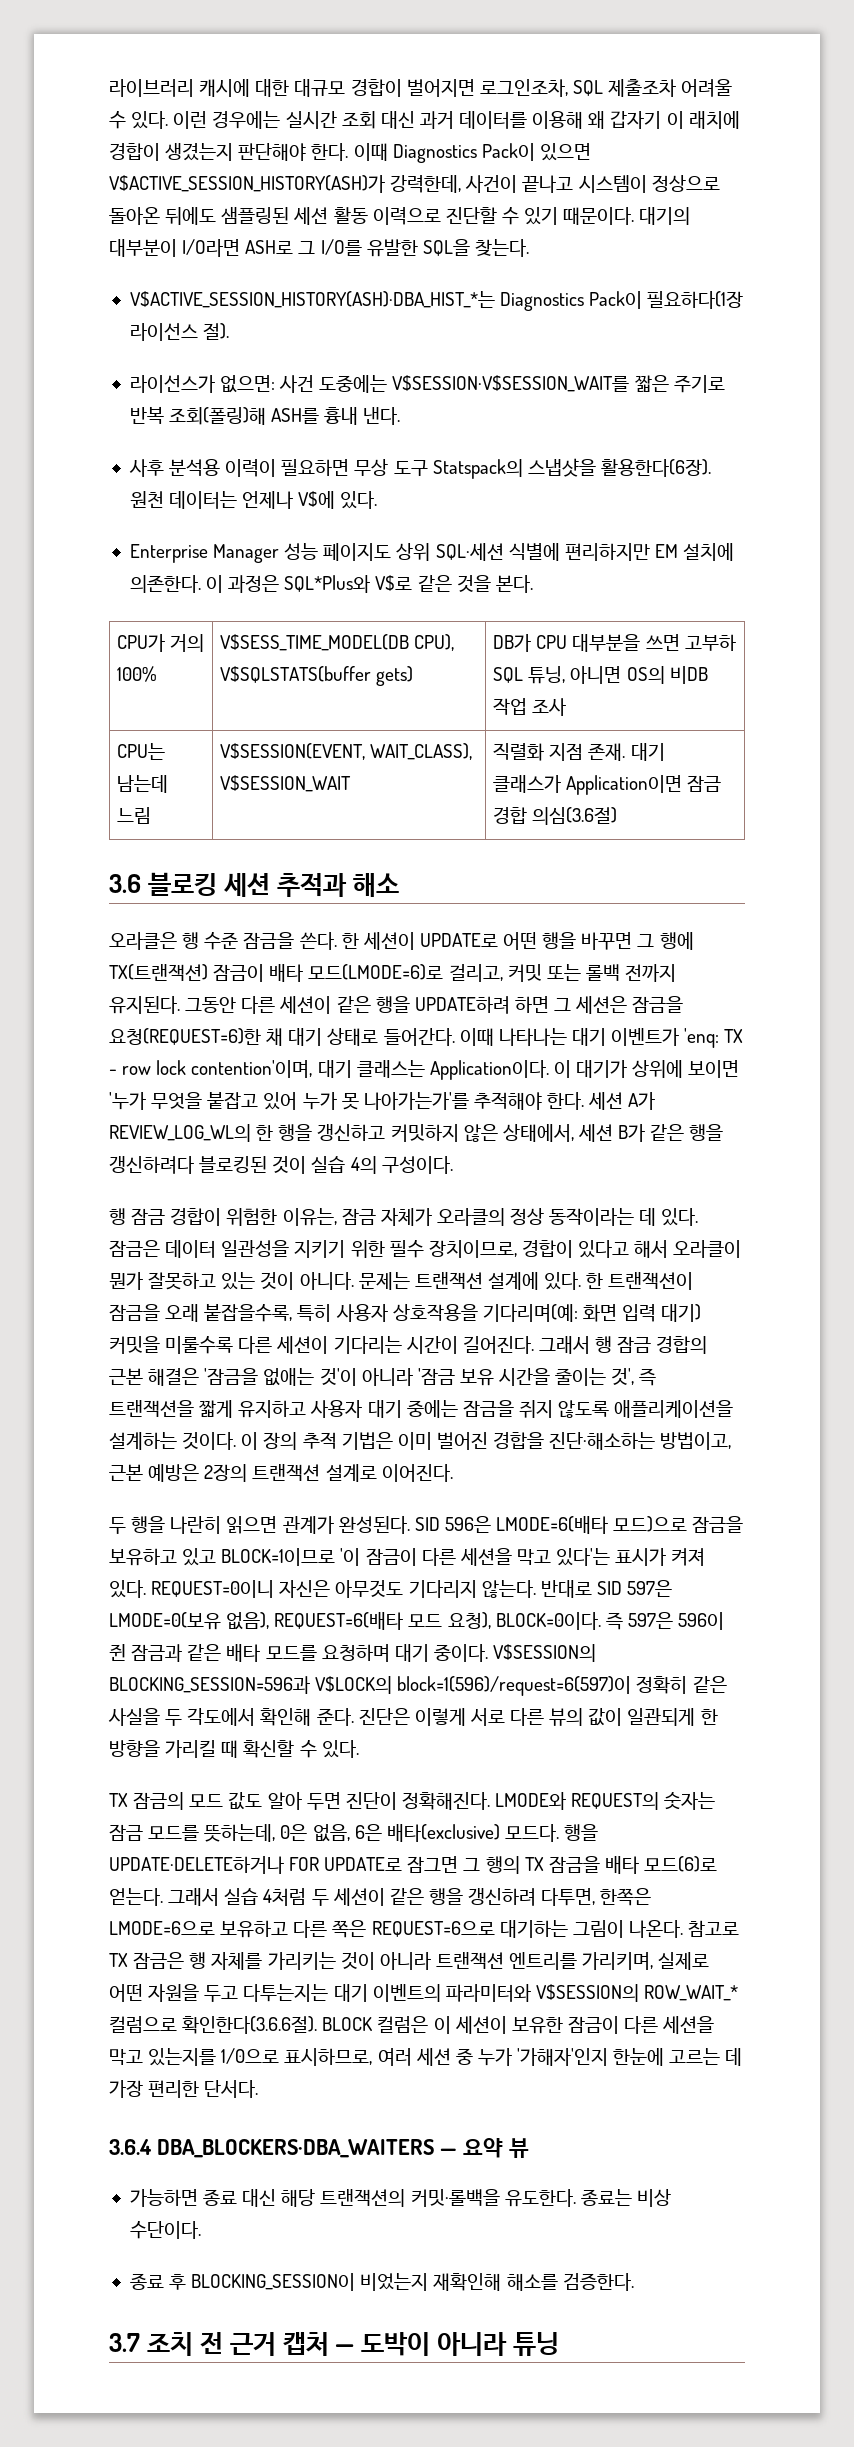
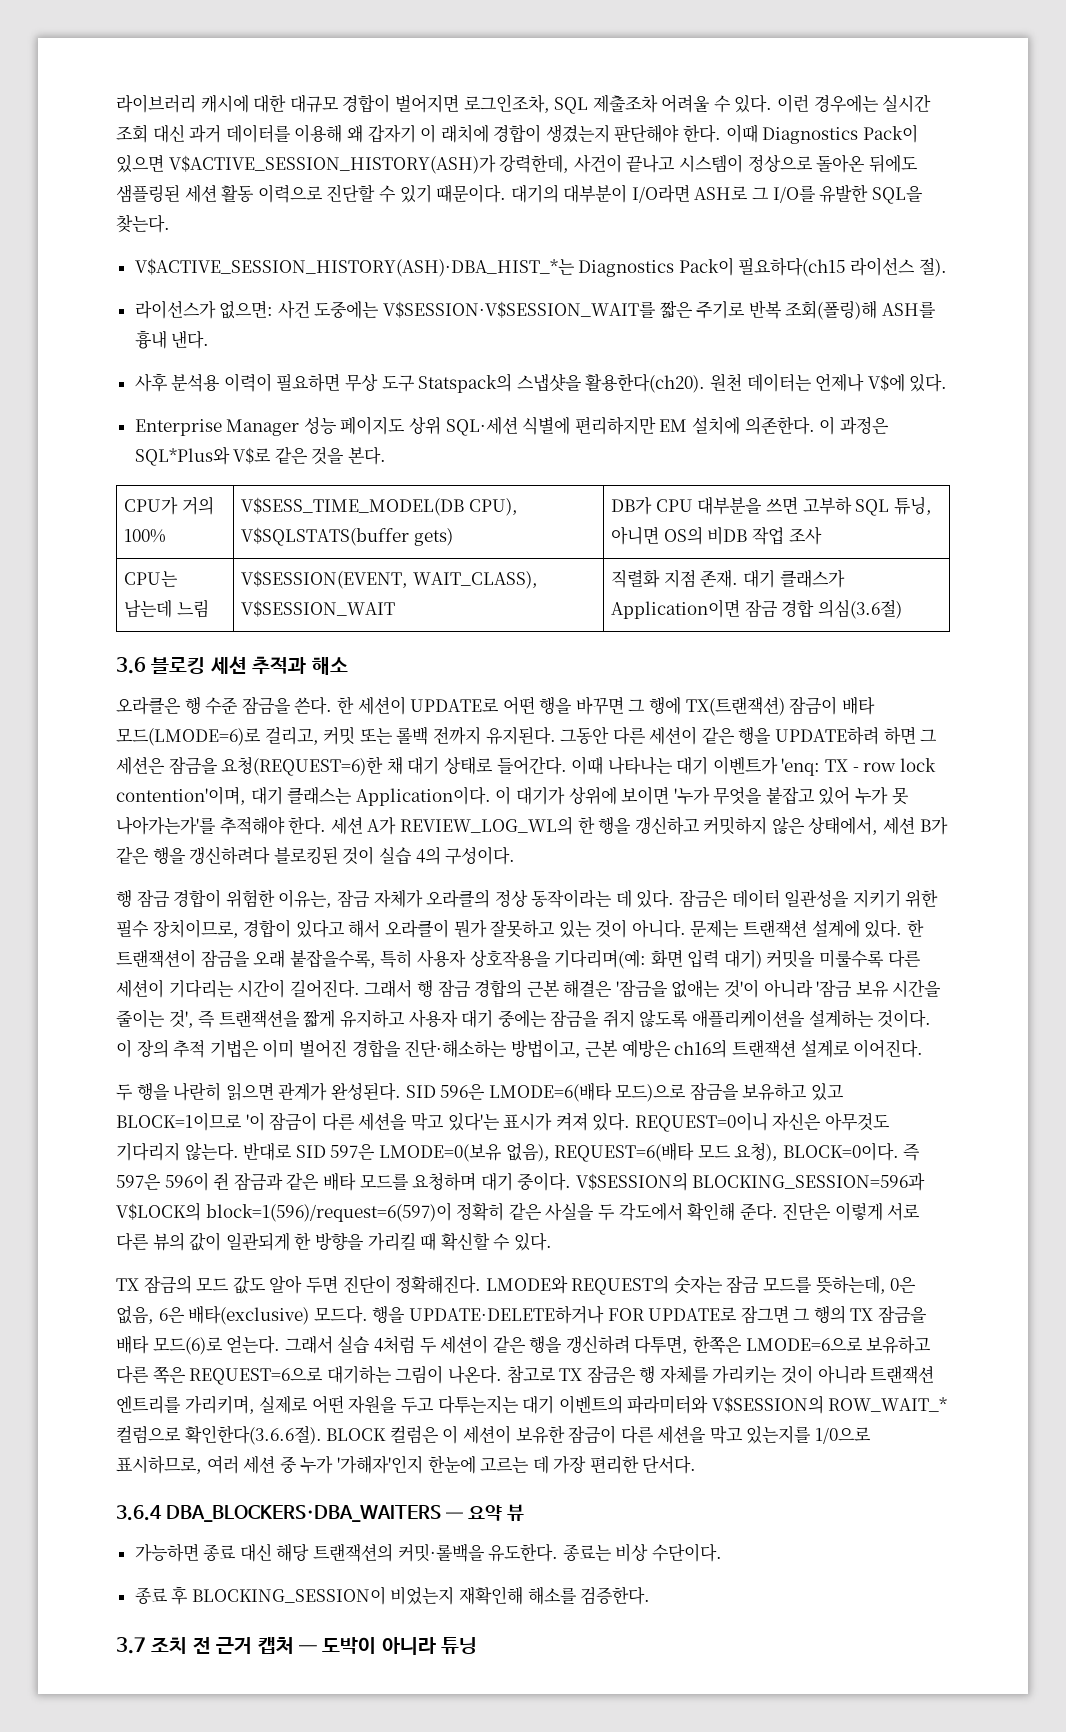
[647,291,744,309] 필요하다(1장 -> [738,258,846,277] 필요하다(ch15
[600,459,711,477] 활용한다(6장). -> [585,373,706,393] 활용한다(ch20).
[204,1464,248,1482] 2장의 -> [674,1039,728,1058] ch16의

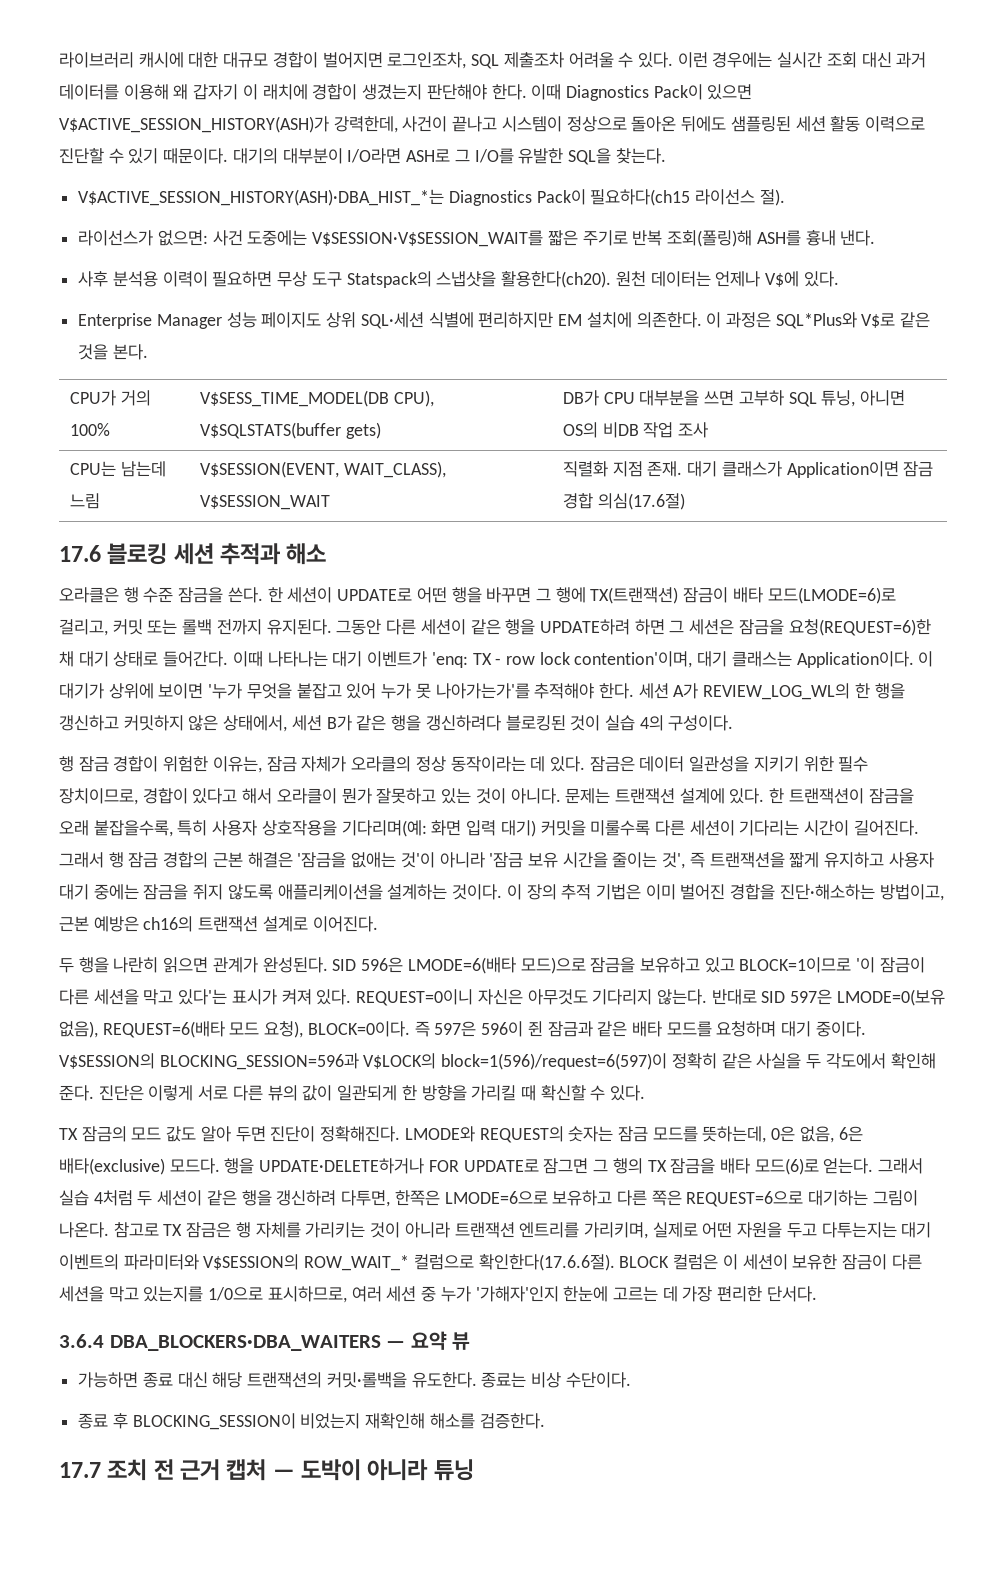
[817,599,902,619] [116,657,146,674] 의심(3.6절) // 3.6 -> [597,493,685,510] [59,545,101,562] 의심(17.6절) // 17.6
[184,1425,322,1445] 확인한다(3.6.6절). -> [478,1254,615,1271] 확인한다(17.6.6절).
[116,1637,146,1654] 3.7 -> [59,1462,101,1478] 17.7

